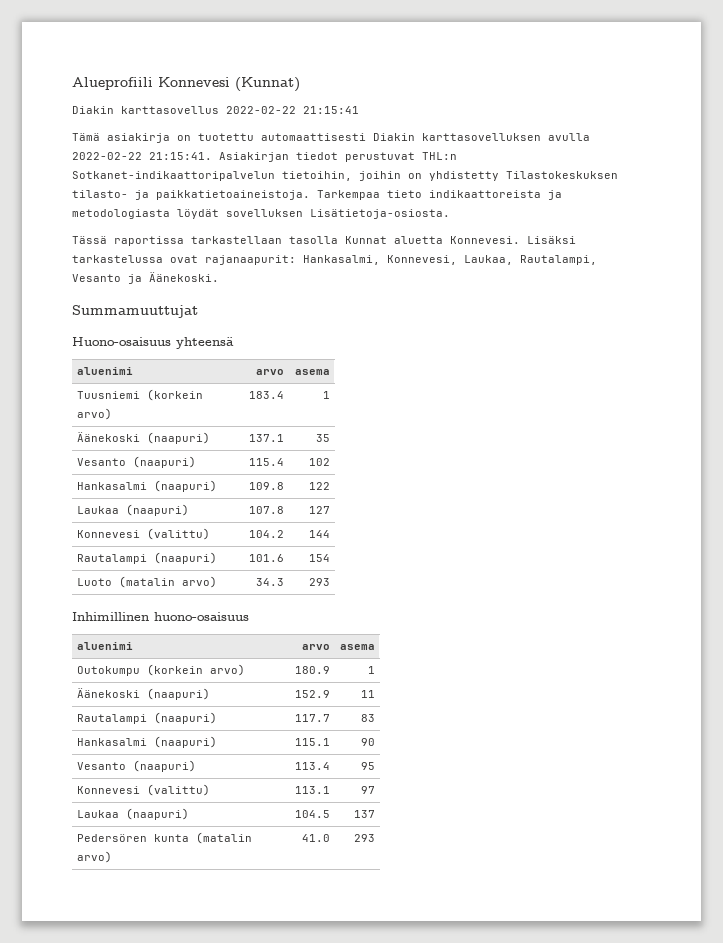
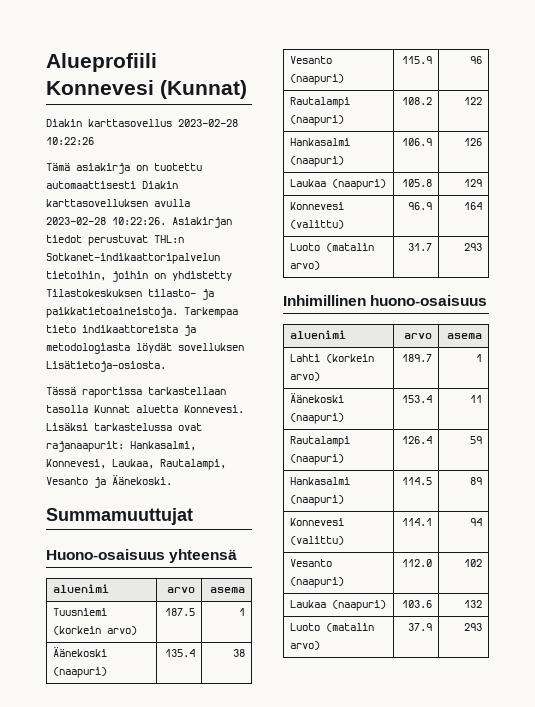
[226,106,359,114] 2022-02-22 21:15:41 -> [178,119,238,127] [46,137,94,145] 2023-02-28 10:22:26
[72,152,212,160] 2022-02-22 21:15:41. -> [46,217,166,225] 2023-02-28 10:22:26.
[249,391,285,399] [323,391,331,399] [76,432,210,444] [249,434,285,442] [316,434,331,442] [76,456,196,468] [249,458,285,466] [309,458,331,466] [76,480,217,492] [249,482,285,490] [309,482,331,490] [76,504,189,516] [249,506,285,514] [309,506,331,514] [76,528,210,540] [249,530,285,538] [309,530,331,538] [76,552,217,564] [249,554,285,562] [309,554,331,562] [76,576,217,588] [256,578,285,586] 183.4 | 1 // Äänekoski (naapuri) | 137.1 | 35 // Vesanto (naapuri) | 115.4 | 102 // Hankasalmi (naapuri) | 109.8 | 122 // Laukaa (naapuri) | 107.8 | 127 // Konnevesi (valittu) | 104.2 | 144 // Rautalampi (naapuri) | 101.6 | 154 // Luoto (matalin arvo) | 34.3 -> [165,608,196,616] [239,608,246,616] [52,647,107,657] [52,667,107,678] [165,649,196,657] [233,649,246,657] [289,56,332,64] [289,74,344,85] [402,56,433,64] [470,56,483,64] [289,97,350,108] [289,115,344,126] [402,97,433,105] [464,97,483,105] [289,138,350,146] [289,156,344,167] [402,138,433,146] [464,138,483,146] [289,179,386,190] [402,179,433,187] [464,179,483,187] [289,202,344,210] [289,220,344,229] [408,202,433,210] [464,202,483,210] [289,243,374,252] [289,261,320,270] [408,243,433,251] 187.5 | 1 // Äänekoski (naapuri) | 135.4 | 38 // Vesanto (naapuri) | 115.9 | 96 // Rautalampi (naapuri) | 108.2 | 122 // Hankasalmi (naapuri) | 106.9 | 126 // Laukaa (naapuri) | 105.8 | 129 // Konnevesi (valittu) | 96.9 | 164 // Luoto (matalin arvo) | 31.7
[76,664,245,676] [295,666,331,674] [368,666,376,674] [76,688,210,700] [295,690,331,698] Outokumpu (korkein arvo) | 180.9 | 1 // Äänekoski (naapuri) | 152.9 -> [289,354,374,363] [289,372,320,381] [402,354,433,362] [476,354,483,362] [289,393,344,403] [289,413,344,424] [402,395,433,403] Lahti (korkein arvo) | 189.7 | 1 // Äänekoski (naapuri) | 153.4
[295,714,331,722] [361,714,376,722] [76,736,217,748] [295,738,331,746] [361,738,376,746] [76,760,196,772] [295,762,331,770] [361,762,376,770] [76,784,210,796] [295,786,331,794] [361,786,376,794] [76,808,189,820] [295,810,331,818] [354,810,376,818] [76,832,252,844] [76,851,112,863] [302,834,331,842] 117.7 | 83 // Hankasalmi (naapuri) | 115.1 | 90 // Vesanto (naapuri) | 113.4 | 95 // Konnevesi (valittu) | 113.1 | 97 // Laukaa (naapuri) | 104.5 | 137 // Pedersören kunta (matalin arvo) | 41.0 -> [402,436,433,444] [470,436,483,444] [289,477,350,485] [289,495,344,506] [402,477,433,485] [470,477,483,485] [289,518,344,526] [289,536,344,545] [402,518,433,526] [470,518,483,526] [289,559,332,567] [289,577,344,588] [402,559,433,567] [464,559,483,567] [289,600,386,611] [402,600,433,608] [464,600,483,608] [289,623,374,632] [289,641,320,650] [408,623,433,631] 126.4 | 59 // Hankasalmi (naapuri) | 114.5 | 89 // Konnevesi (valittu) | 114.1 | 94 // Vesanto (naapuri) | 112.0 | 102 // Laukaa (naapuri) | 103.6 | 132 // Luoto (matalin arvo) | 37.9

